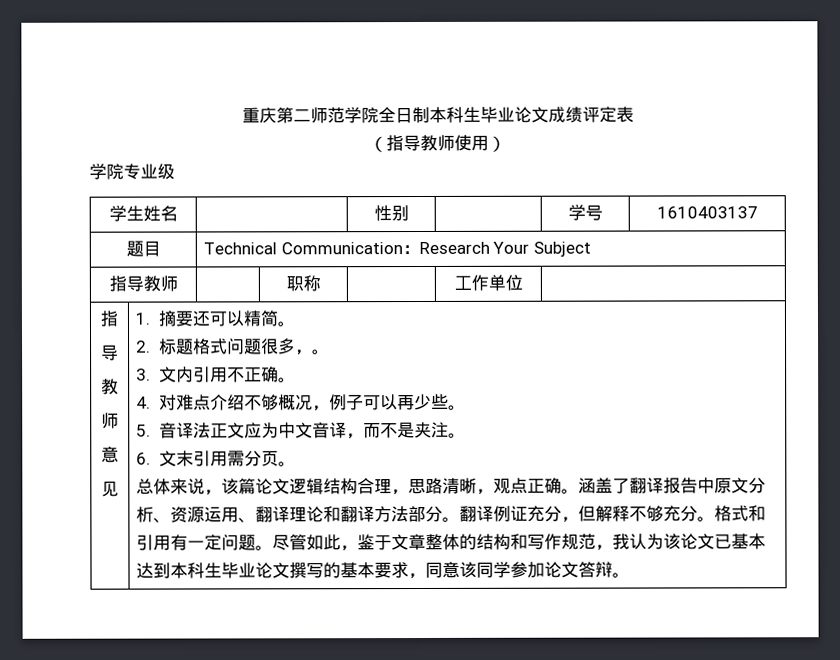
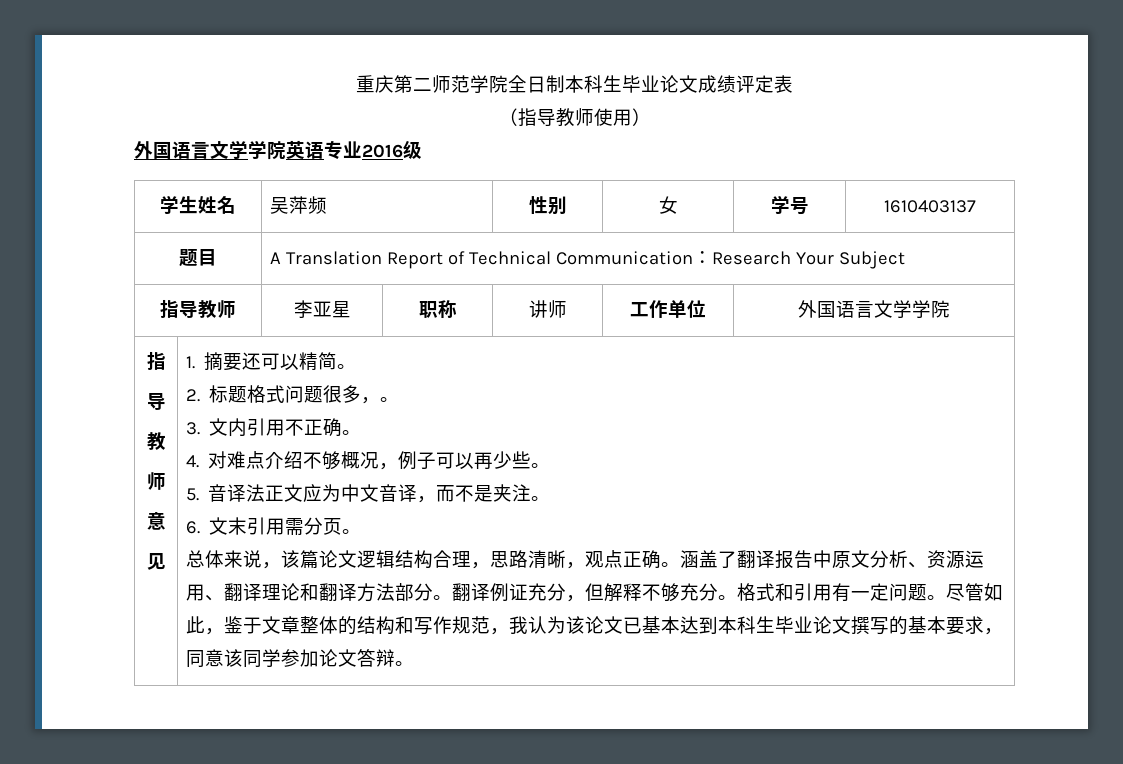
[89,163,158,180] 学院专业 -> [134,140,403,160] 外国语言文学学院英语专业2016
(178, 213) none -> [269,196,327,214] 吴萍频
(409, 213) none -> [658,196,678,214] 女
(161, 248) none -> [269,251,465,269] A Translation Report of
(178, 283) none -> [293,300,351,318] 李亚星
(321, 283) none -> [528,300,567,318] 讲师
(523, 282) none -> [798,300,950,318] 外国语言文学学院

